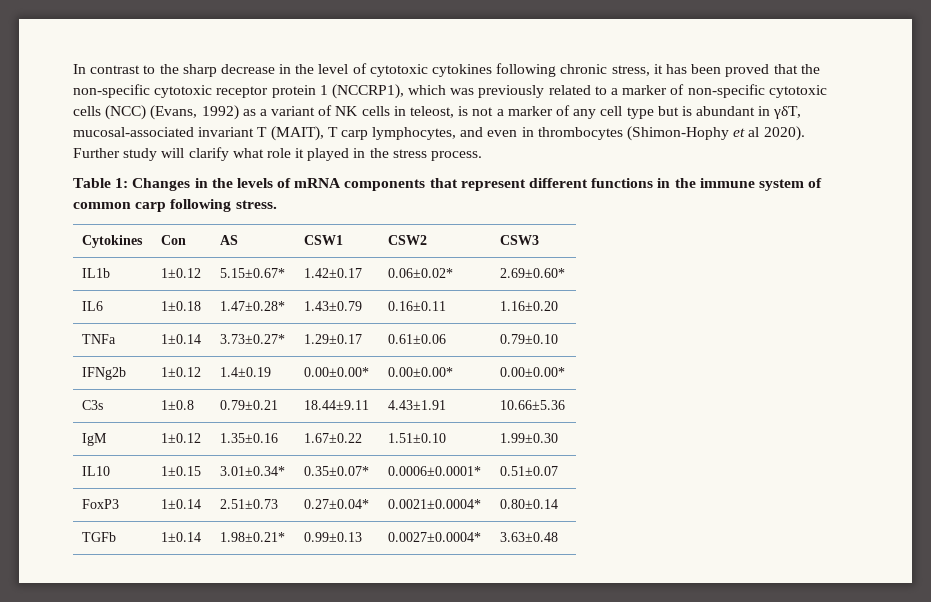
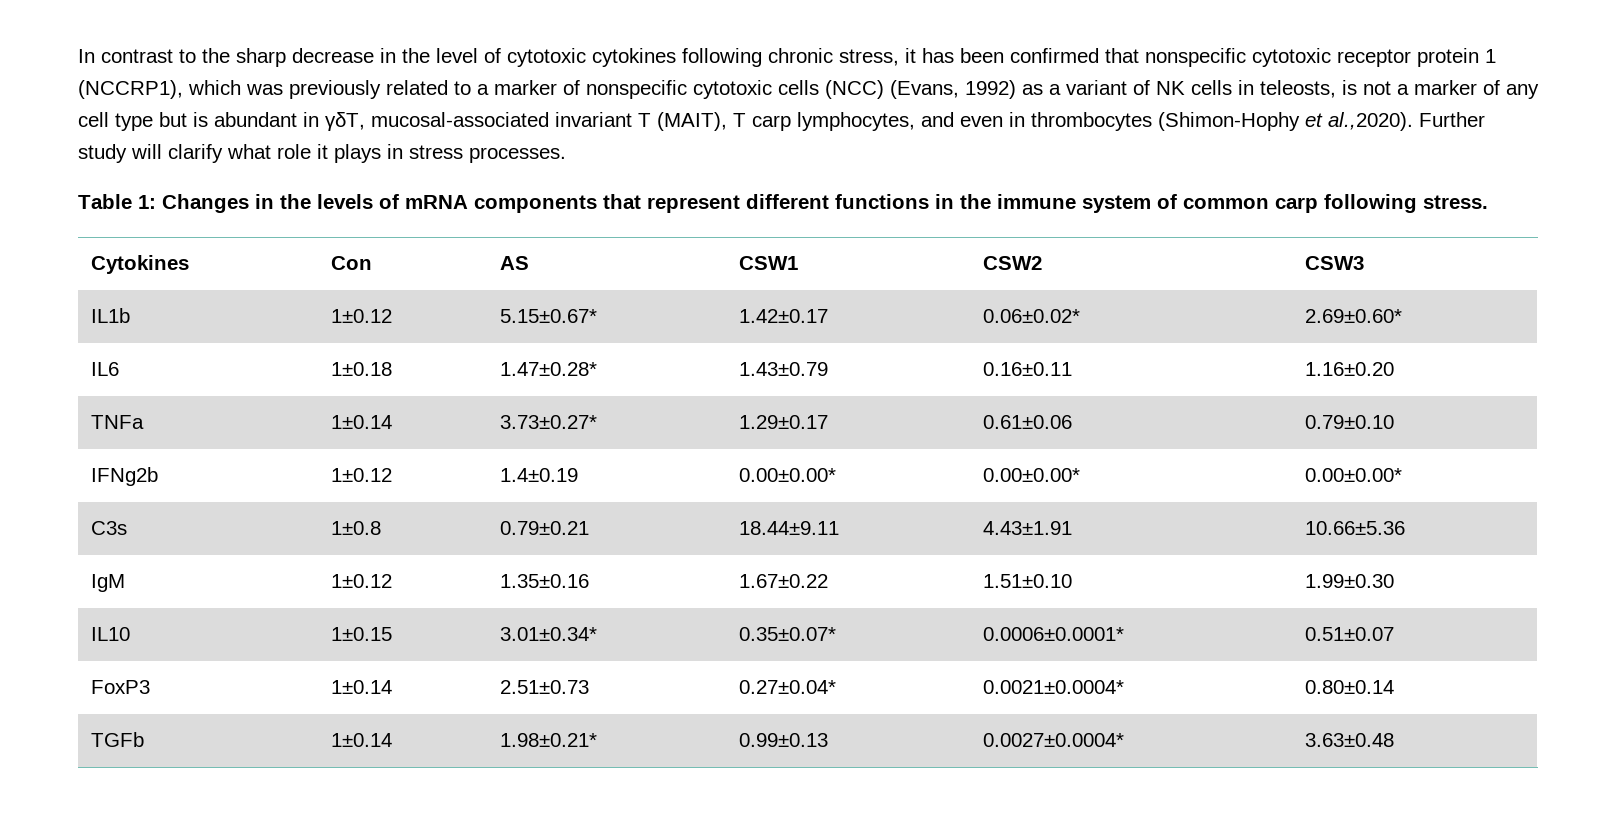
[725,64,820,77] [73,84,150,98] proved that the non-specific -> [1010,48,1246,67] confirmed that nonspecific
[687,84,765,98] non-specific -> [586,80,687,99] nonspecific
[410,106,455,118] teleost, -> [1260,80,1336,98] teleosts,
[748,126,805,141] al 2020). -> [1328,112,1413,131] al.,2020).
[307,148,483,161] played in the stress process. -> [334,144,566,163] plays in stress processes.

